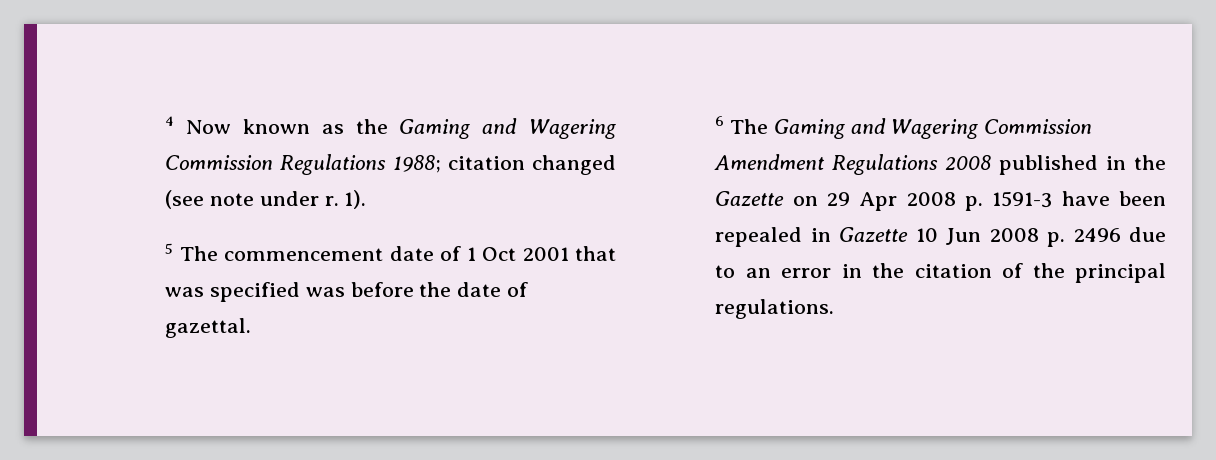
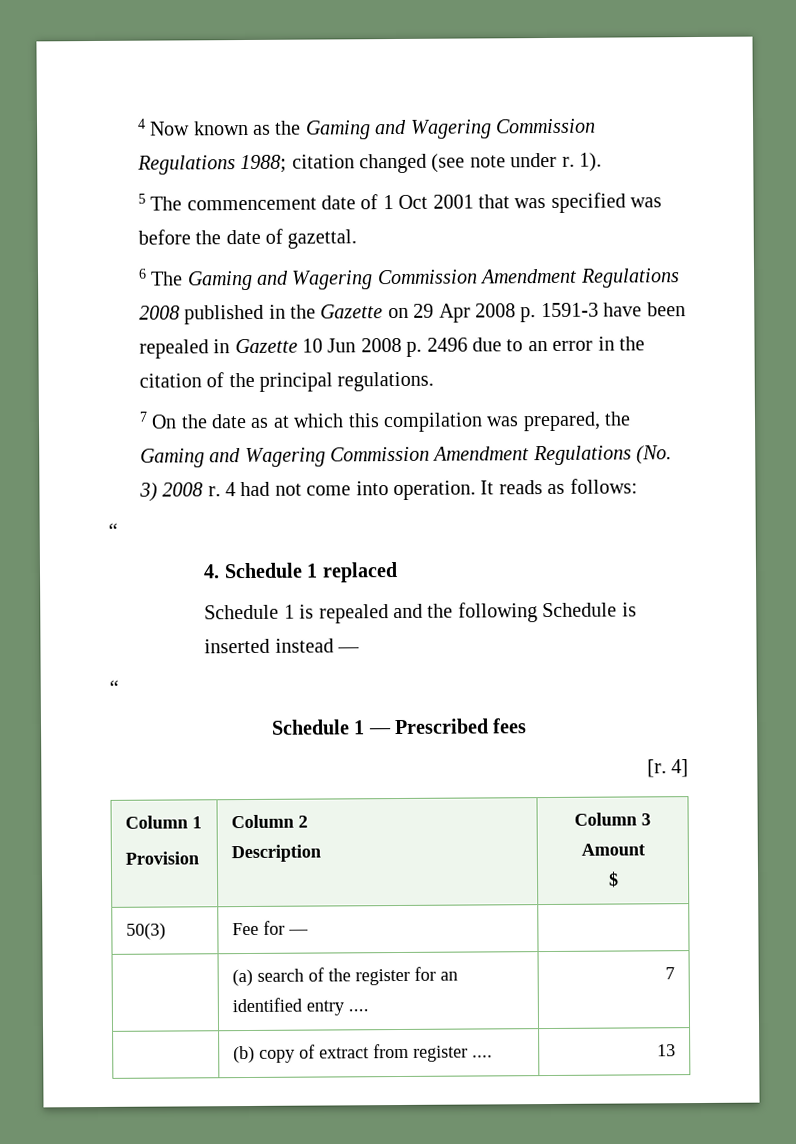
(835, 309) none -> [138,411,632,433] [139,445,673,468] [138,478,638,502] [108,522,118,538] [203,562,398,583] [204,602,637,624] [204,638,361,654] [109,679,119,695] [270,718,528,735] [646,759,689,778] [124,815,202,829] [124,851,199,865] [230,814,308,829] [230,844,321,863] [574,812,651,826] [580,843,645,856] [607,871,619,888] [125,922,166,940] [231,920,309,936] [231,966,458,987] [231,997,369,1016] [665,967,676,980] [232,1043,493,1064] [657,1044,677,1057] // 7 On the date as at which this compilation was prepared, the Gaming and Wagering Commission Amendment Regulations (No. 3) 2008 r. 4 had not come into operation. It reads as follows: // “ // 4. Schedule 1 replaced // Schedule 1 is repealed and the following Schedule is inserted instead — // “ // Schedule 1 — Prescribed fees // [r. 4] // Column 1 // Provision | Column 2 // Description | Column 3 Amount // $ // 50(3) | Fee for — | // | (a) search of the register for an identified entry .... | 7 // | (b) copy of extract from register .... | 13

